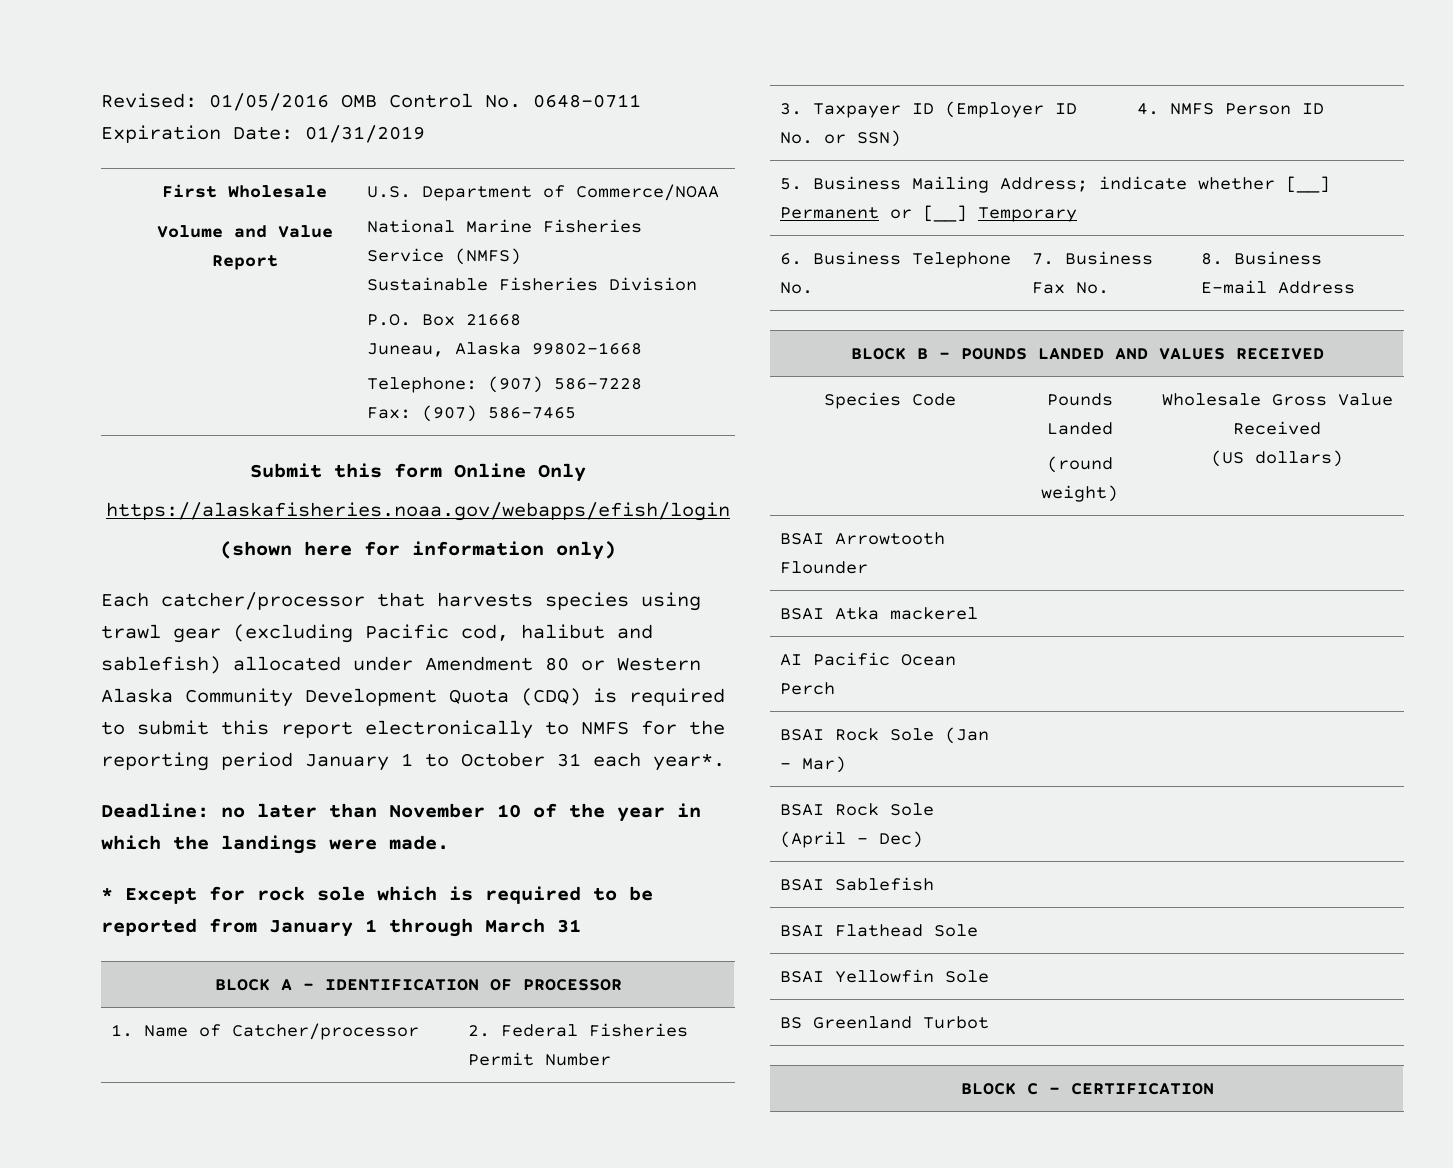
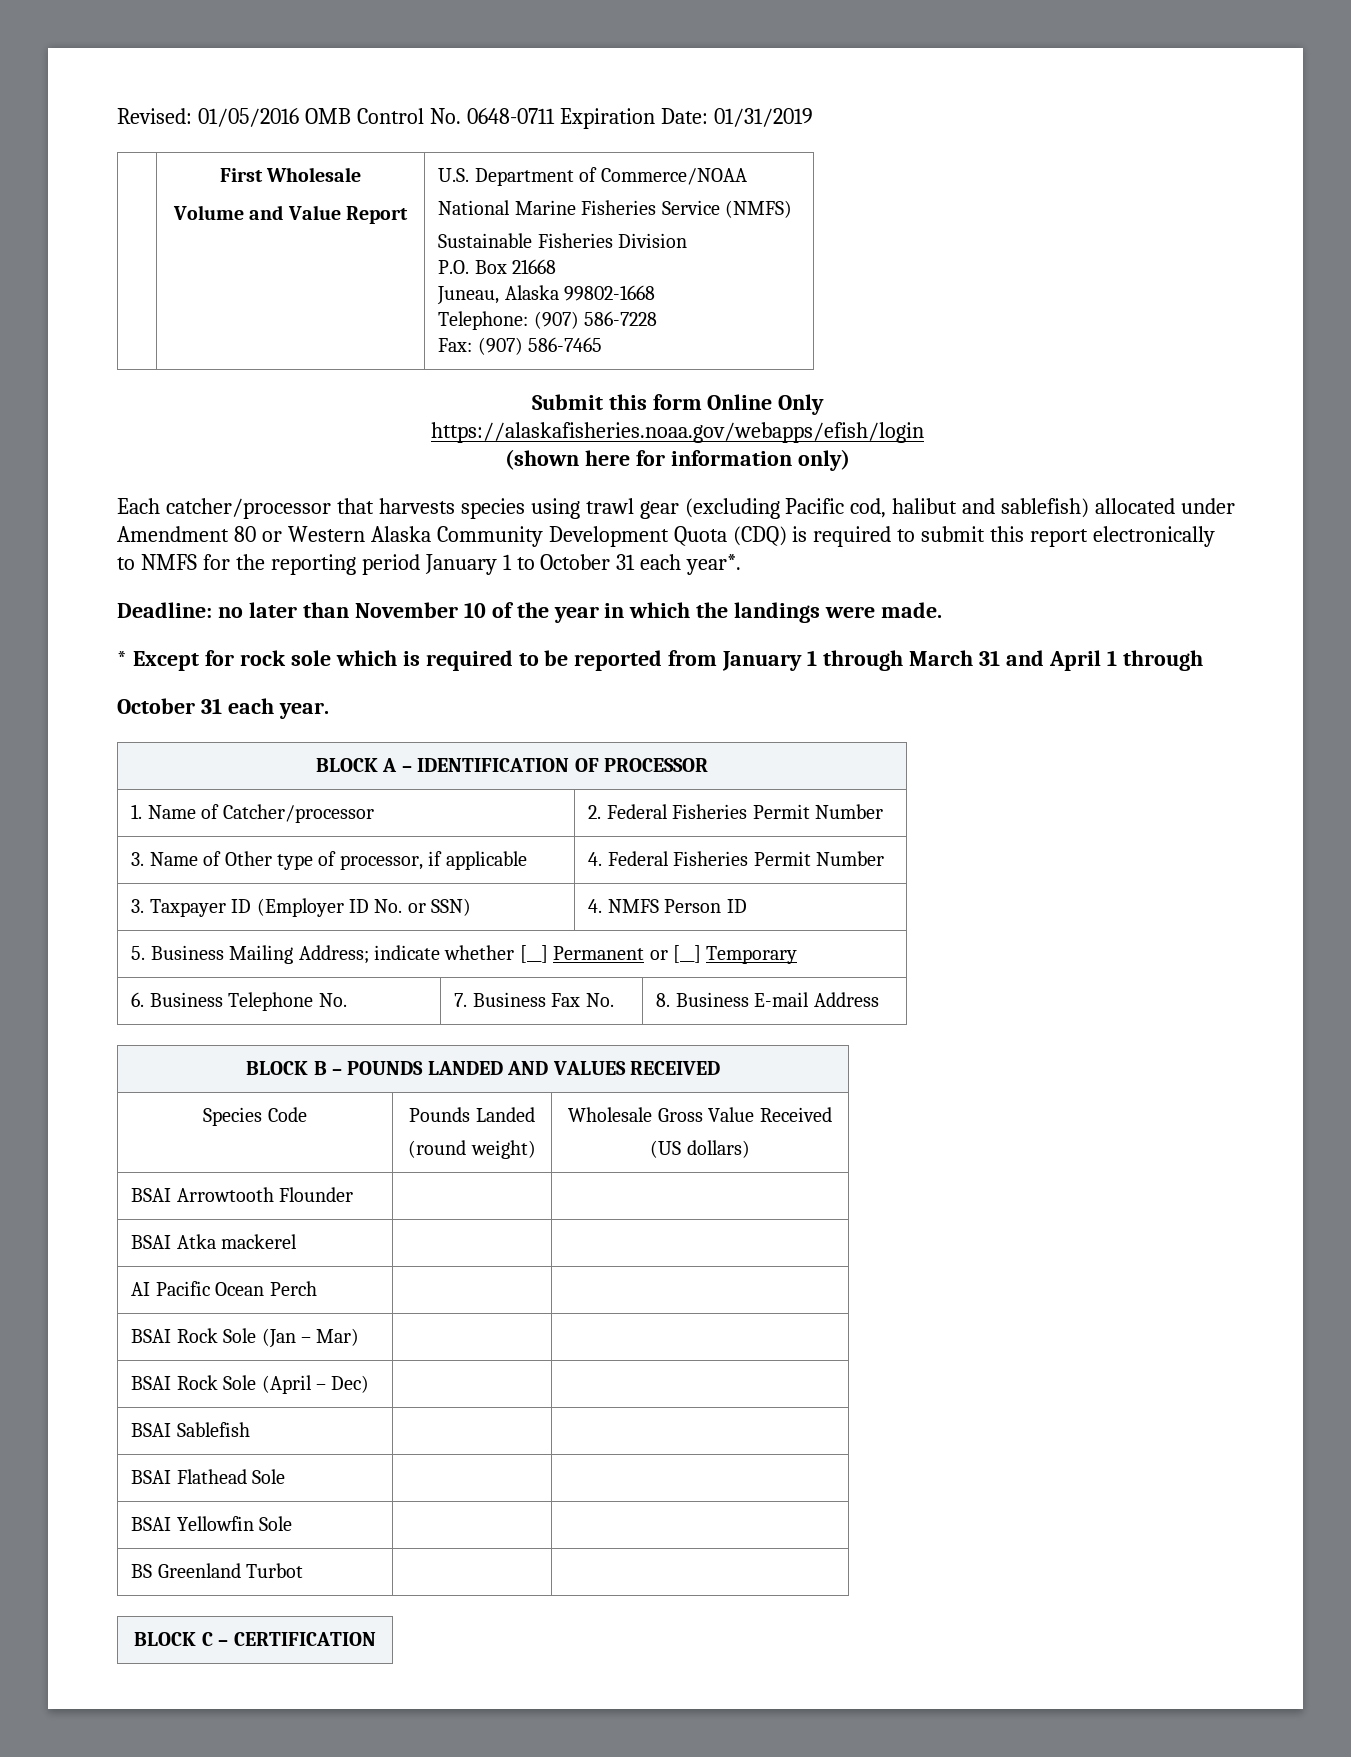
(581, 926) none -> [1005,650,1203,671] [117,698,329,719] and April 1 through // October 31 each year.
(611, 1059) none -> [131,851,527,870] [588,851,884,866] // 3. Name of Other type of processor, if applicable | 4. Federal Fisheries Permit Number

